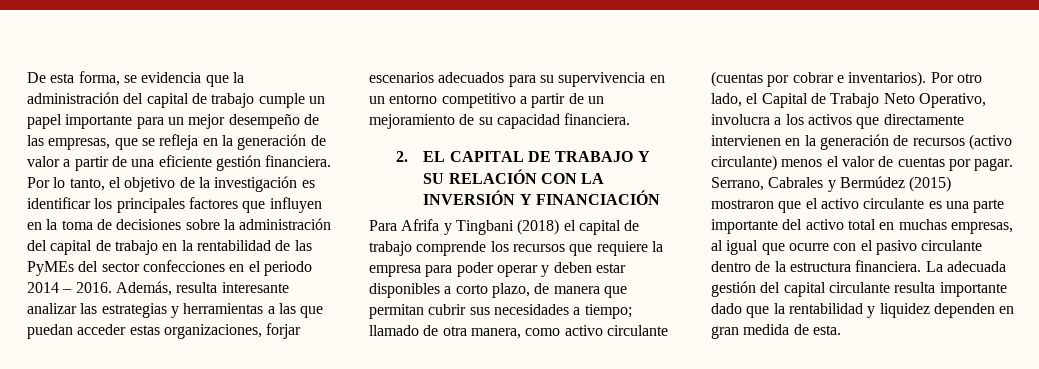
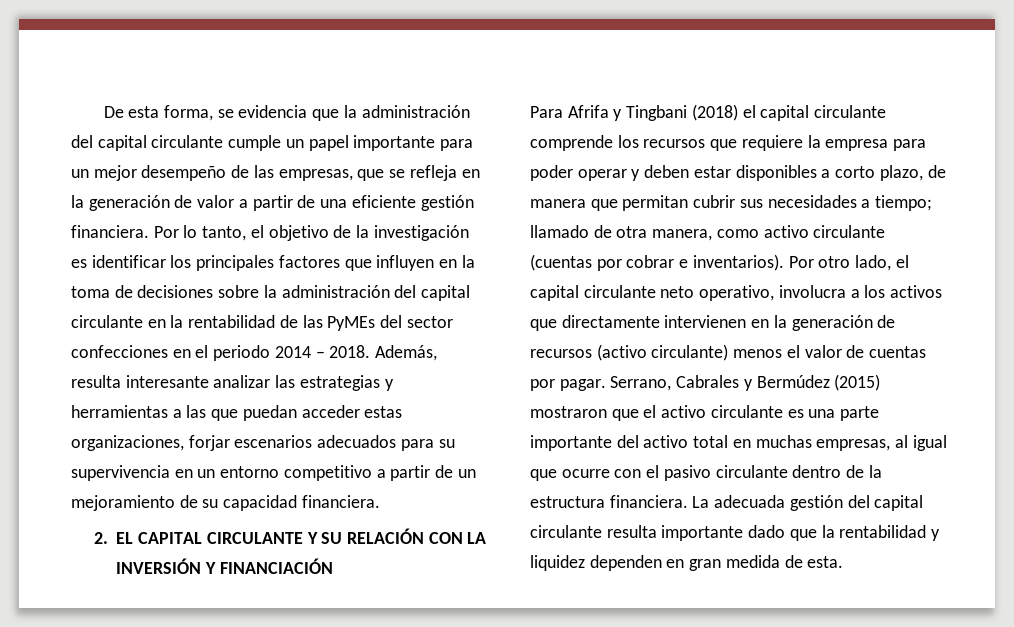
[191,93,255,108] de trabajo -> [151,135,224,148] circulante
[95,240,158,255] de trabajo -> [71,315,143,328] circulante
[75,282,112,293] 2016. -> [329,345,371,358] 2018.
[528,151,634,162] DE TRABAJO -> [206,532,303,544] CIRCULANTE
[624,220,640,231] [369,241,412,256] de trabajo -> [814,105,887,118] circulante
[761,93,986,108] Capital de Trabajo Neto Operativo, -> [530,285,775,301] capital circulante neto operativo,

